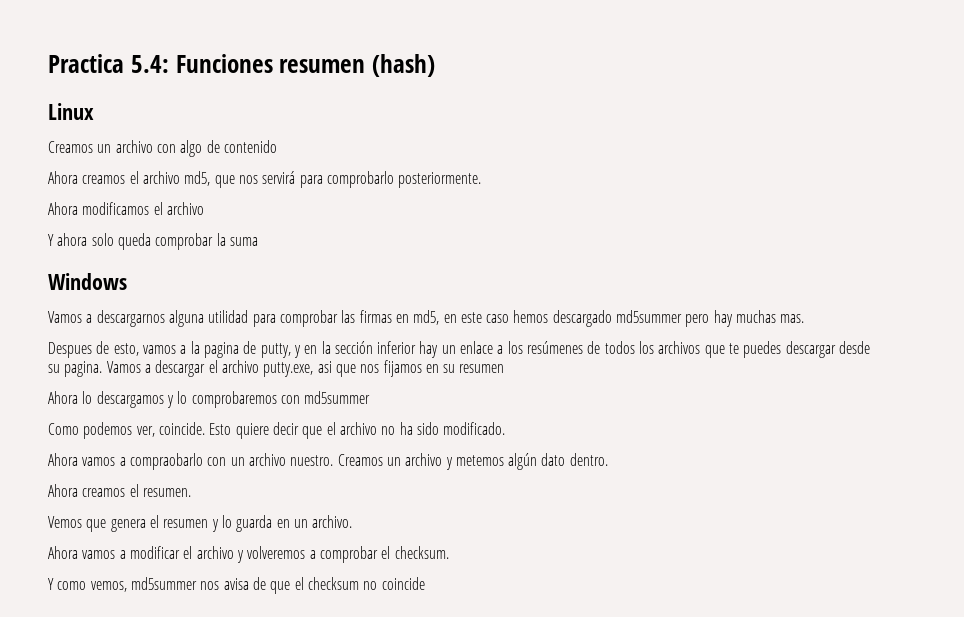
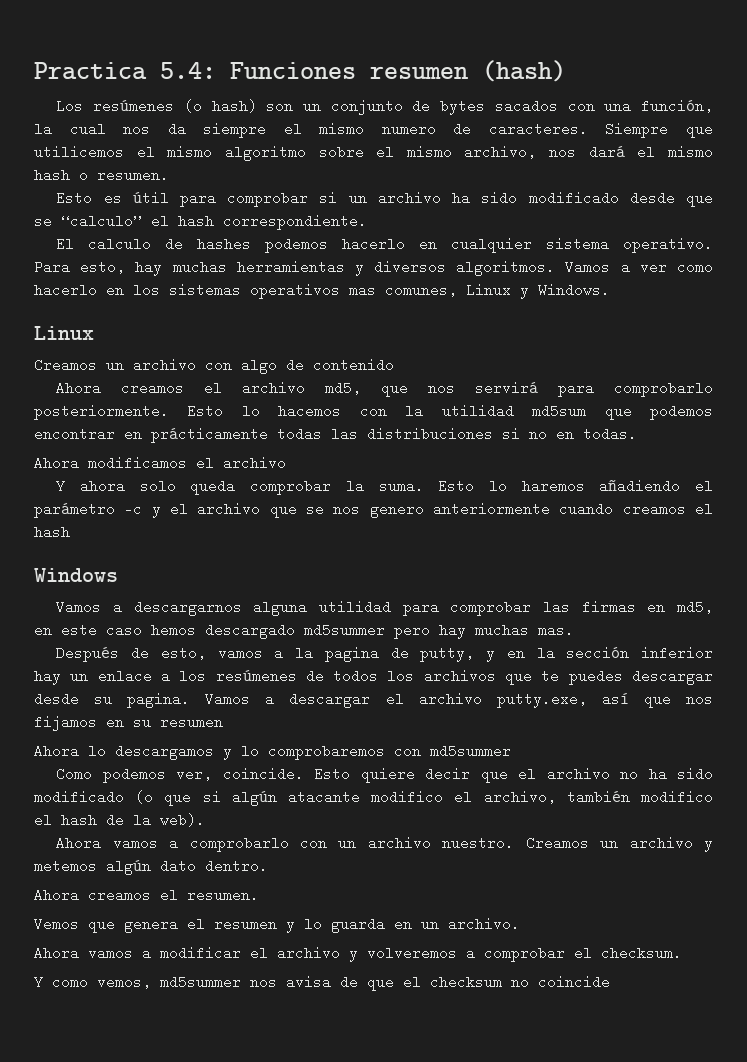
(435, 65) none -> [56,99,713,115] [34,122,713,138] [34,145,713,161] [34,168,169,182] [56,191,713,207] [34,214,367,230] [56,237,713,253] [34,260,713,276] [34,283,610,299] // Los resúmenes (o hash) son un conjunto de bytes sacados con una función, la cual nos da siempre el mismo numero de caracteres. Siempre que utilicemos el mismo algoritmo sobre el mismo archivo, nos dará el mismo hash o resumen. // Esto es útil para comprobar si un archivo ha sido modificado desde que se “calculo” el hash correspondiente. // El calculo de hashes podemos hacerlo en cualquier sistema operativo. Para esto, hay muchas herramientas y diversos algoritmos. Vamos a ver como hacerlo en los sistemas operativos mas comunes, Linux y Windows.
(482, 180) none -> [187,404,714,420] [34,427,637,443] Esto lo hacemos con la utilidad md5sum que podemos encontrar en prácticamente todas las distribuciones si no en todas.
[229,237,258,246] suma -> [378,479,714,493] [34,502,714,518] [34,525,70,539] suma. Esto lo haremos añadiendo el parámetro –c y el archivo que se nos genero anteriormente cuando creamos el hash
[48,342,92,358] Despues -> [56,646,120,662] Después
[317,361,332,373] asi -> [601,692,629,706] así
[443,422,506,435] [48,453,203,470] modificado. // Ahora vamos a compraobarlo -> [34,790,713,806] [34,813,205,827] [56,836,289,852] modificado (o que si algún atacante modifico el archivo, también modifico el hash de la web). // Ahora vamos a comprobarlo

